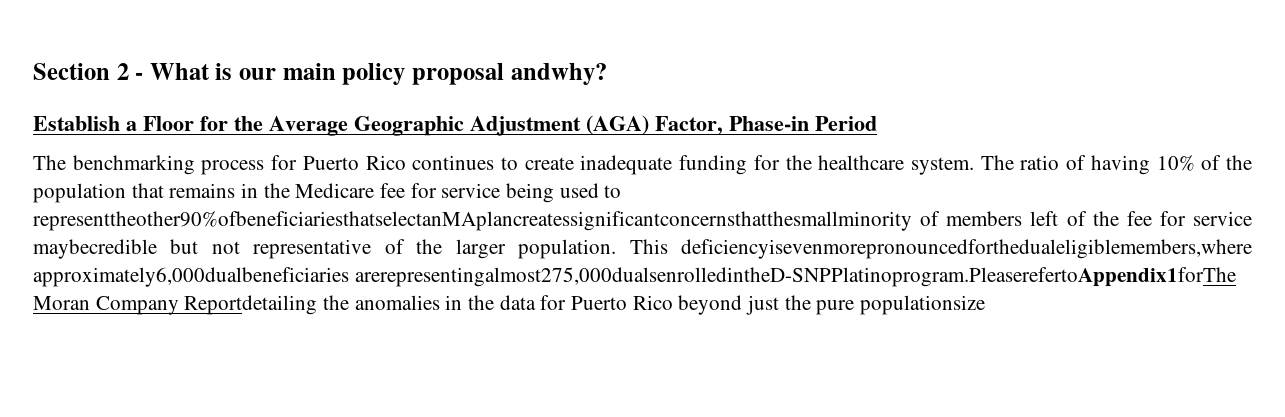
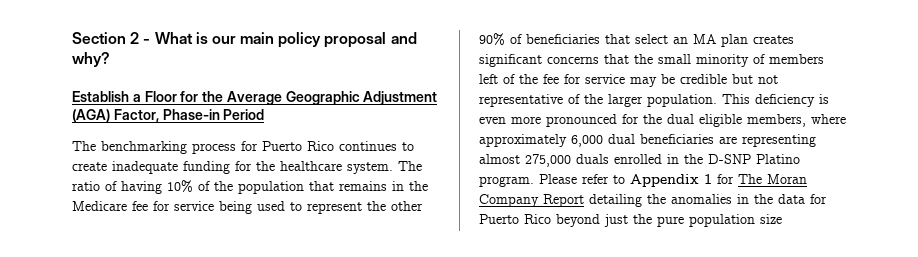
[510,63,607,85] andwhy? -> [390,32,417,44] [72,52,110,67] and why?
[33,211,912,231] representtheother90%ofbeneficiariesthatselectanMAplancreatessignificantconcernsthatthesmallminority -> [307,201,423,214] [479,33,794,47] [479,54,749,67] represent the other 90% of beneficiaries that select an MA plan creates significant concerns that the small minority
[33,239,157,259] maybecredible -> [630,74,727,87] may be credible
[681,239,1252,259] [33,267,1236,287] [33,295,318,315] deficiencyisevenmorepronouncedforthedualeligiblemembers,where approximately6,000dualbeneficiaries arerepresentingalmost275,000dualsenrolledintheD-SNPPlatinoprogram.PleaserefertoAppendix1forThe Moran Company Reportdetailing -> [755,94,829,107] [479,114,846,127] [479,134,816,147] [479,154,800,167] [479,174,807,187] [479,194,642,207] deficiency is even more pronounced for the dual eligible members, where approximately 6,000 dual beneficiaries are representing almost 275,000 duals enrolled in the D-SNP Platino program. Please refer to Appendix 1 for The Moran Company Report detailing
[860,295,986,315] populationsize -> [689,214,782,227] population size

